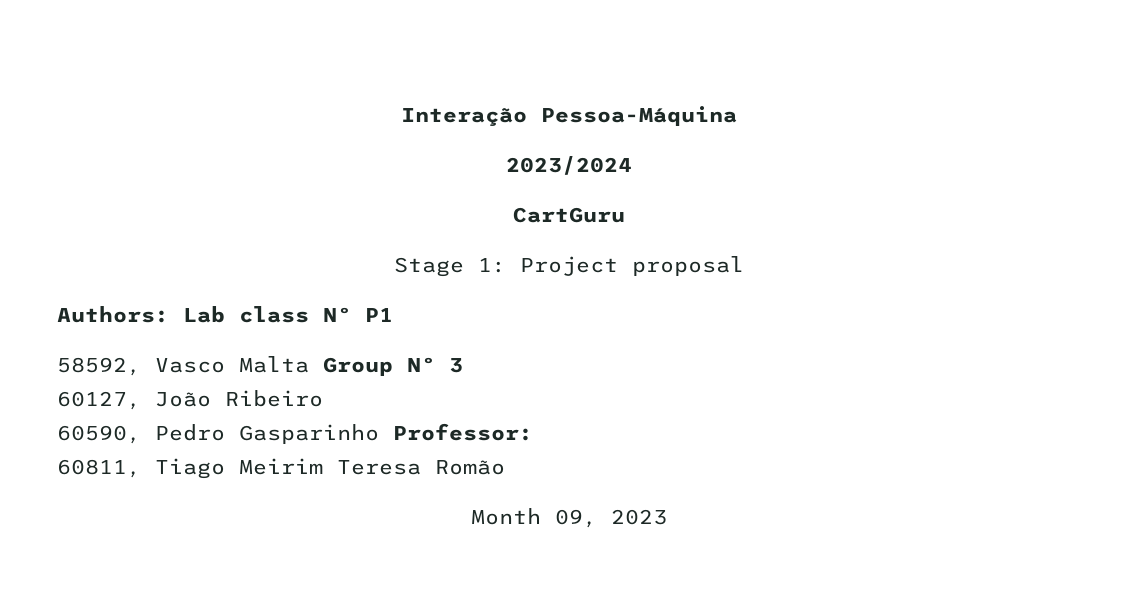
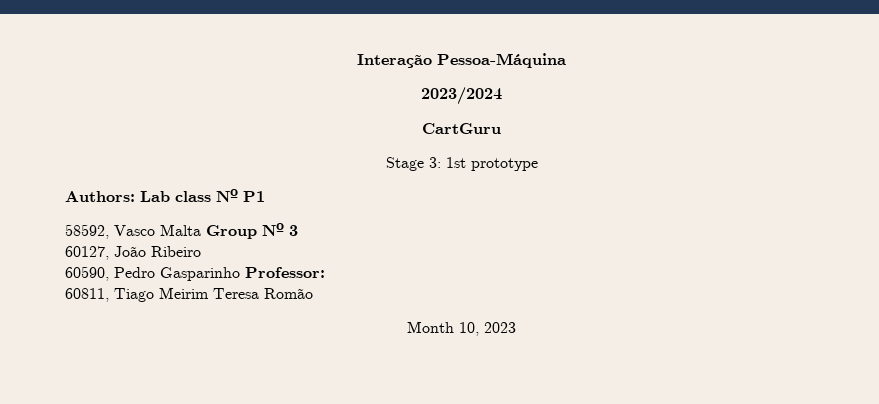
[478,256,744,276] 1: Project proposal -> [428,157,538,171] 3: 1st prototype
[555,509,597,528] 09, -> [459,322,479,336] 10,

